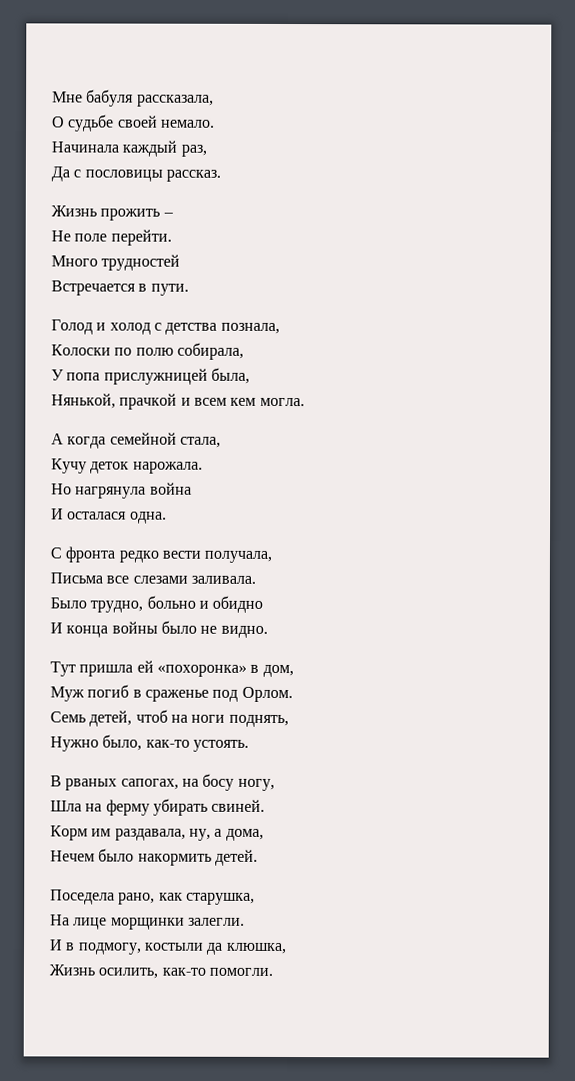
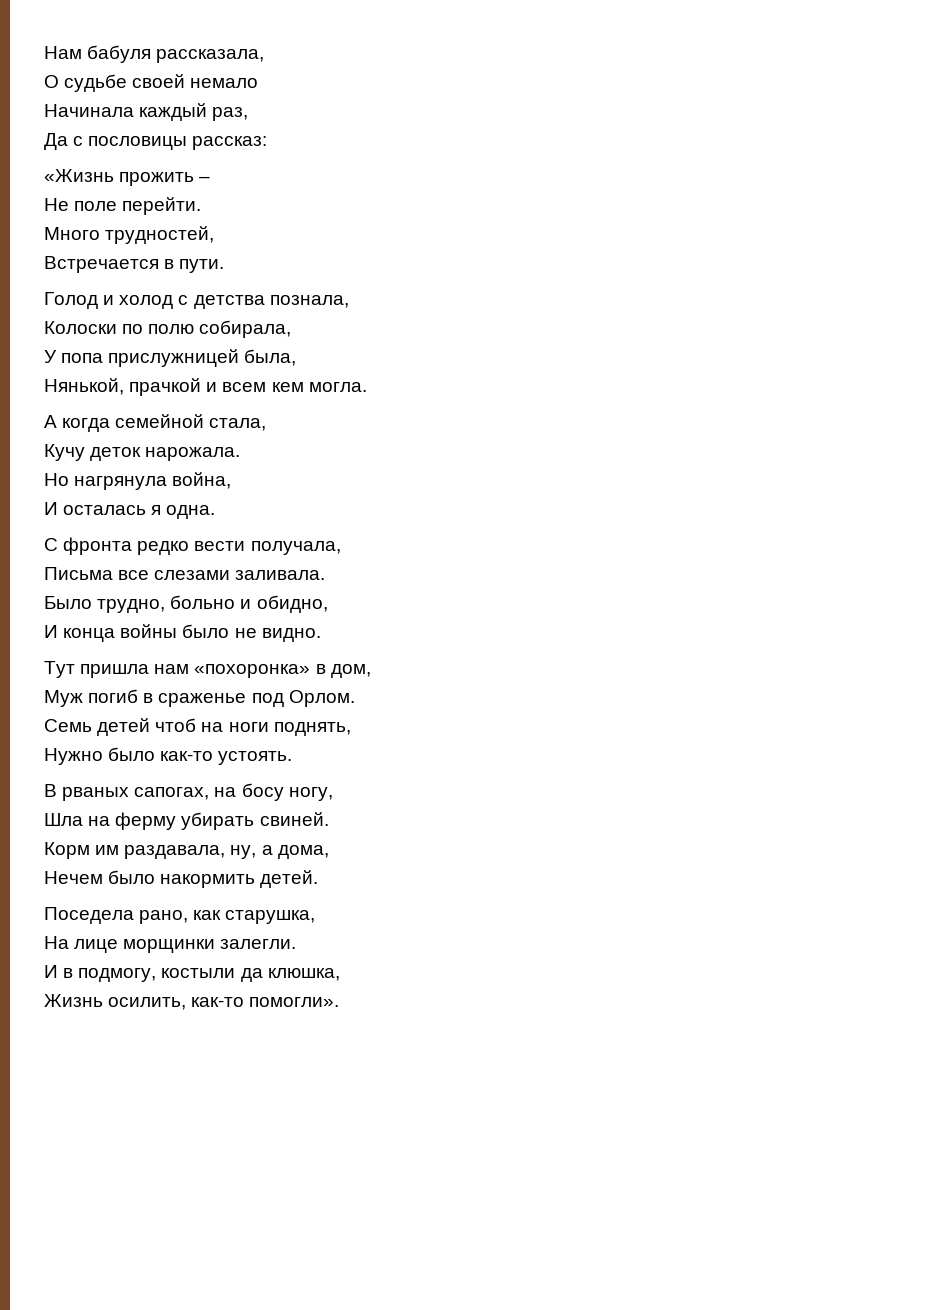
[52,91,83,103] Мне -> [44,46,82,59] Нам
[160,119,215,128] немало. -> [190,78,259,88] немало
[165,169,221,182] [51,205,97,217] рассказ. // Жизнь -> [192,136,268,150] [44,169,114,182] рассказ: // «Жизнь
[101,254,181,271] трудностей -> [105,226,215,244] трудностей,
[149,482,192,495] [51,508,128,520] война // И осталася -> [172,472,232,489] [44,502,162,515] война, // И осталась я
[212,595,264,613] обидно -> [256,595,328,613] обидно,
[136,660,154,673] ей -> [154,664,190,674] нам
[89,710,133,727] детей, -> [97,718,151,736] детей
[102,734,143,751] было, -> [108,747,156,761] было
[208,967,273,976] помогли. -> [249,997,340,1007] помогли».

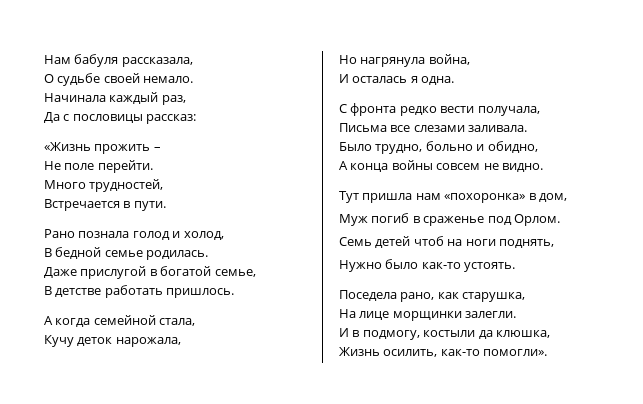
[190,78,259,88] немало -> [143,76,194,83] немало.
[44,292,349,309] [44,320,292,338] [44,349,297,367] [44,378,367,396] Голод и холод с детства познала, // Колоски по полю собирала, // У попа прислужницей была, // Нянькой, прачкой и всем кем могла. -> [44,229,224,240] [44,247,209,260] [44,266,256,279] [44,285,235,298] Рано познала голод и холод, // В бедной семье родилась. // Даже прислугой в богатой семье, // В детстве работать пришлось.
[145,447,241,461] нарожала. -> [115,337,181,347] нарожала,
[44,625,58,638] И -> [339,161,348,170] А
[182,624,230,638] было -> [436,163,481,170] совсем
[44,783,333,801] [44,812,329,830] [44,842,329,859] [44,870,319,888] // В рваных сапогах, на босу ногу, // Шла на ферму убирать свиней. // Корм им раздавала, ну, а дома, // Нечем было накормить детей. -> (516, 267) none

